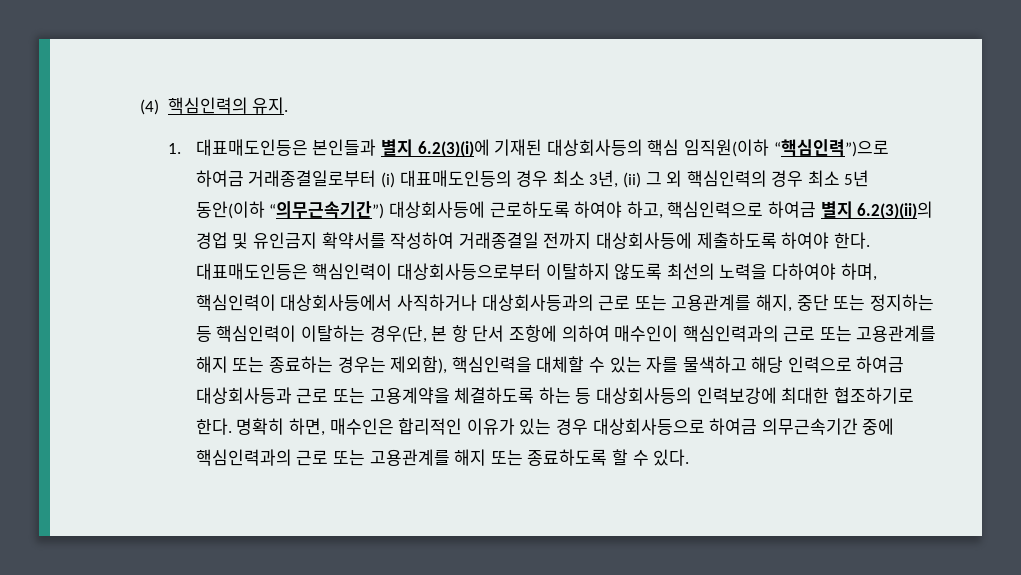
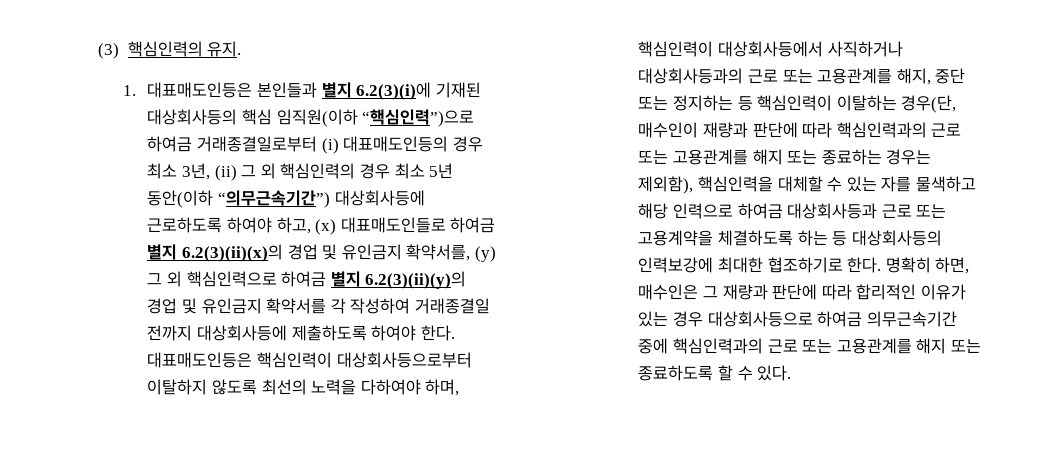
[139,99,159,115] (4) -> [98,43,120,59] (3)
(663, 210) none -> [315,217,496,235] [147,244,496,262] [147,271,182,287] (x) 대표매도인들로 하여금 별지 6.2(3)(ii)(x)의 경업 및 유인금지 확약서를, (y) 그 외
[857,201,934,219] 6.2(3)(ii)의 -> [365,271,467,289] 6.2(3)(ii)(y)의
(386, 240) none -> [330,298,346,314] 각
[431,325,679,342] 본 항 단서 조항에 의하여 매수인이 -> [638,122,833,138] 매수인이 재량과 판단에 따라
(394, 426) none -> [702,284,852,300] 그 재량과 판단에 따라

